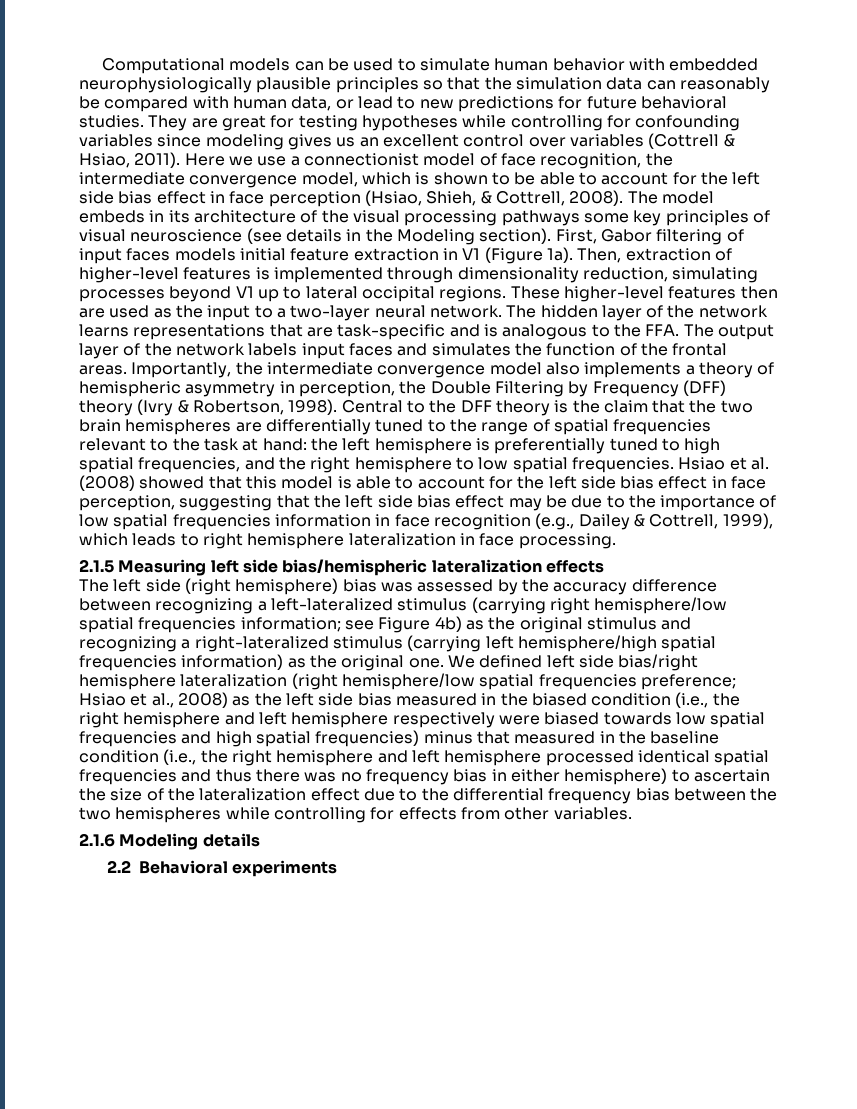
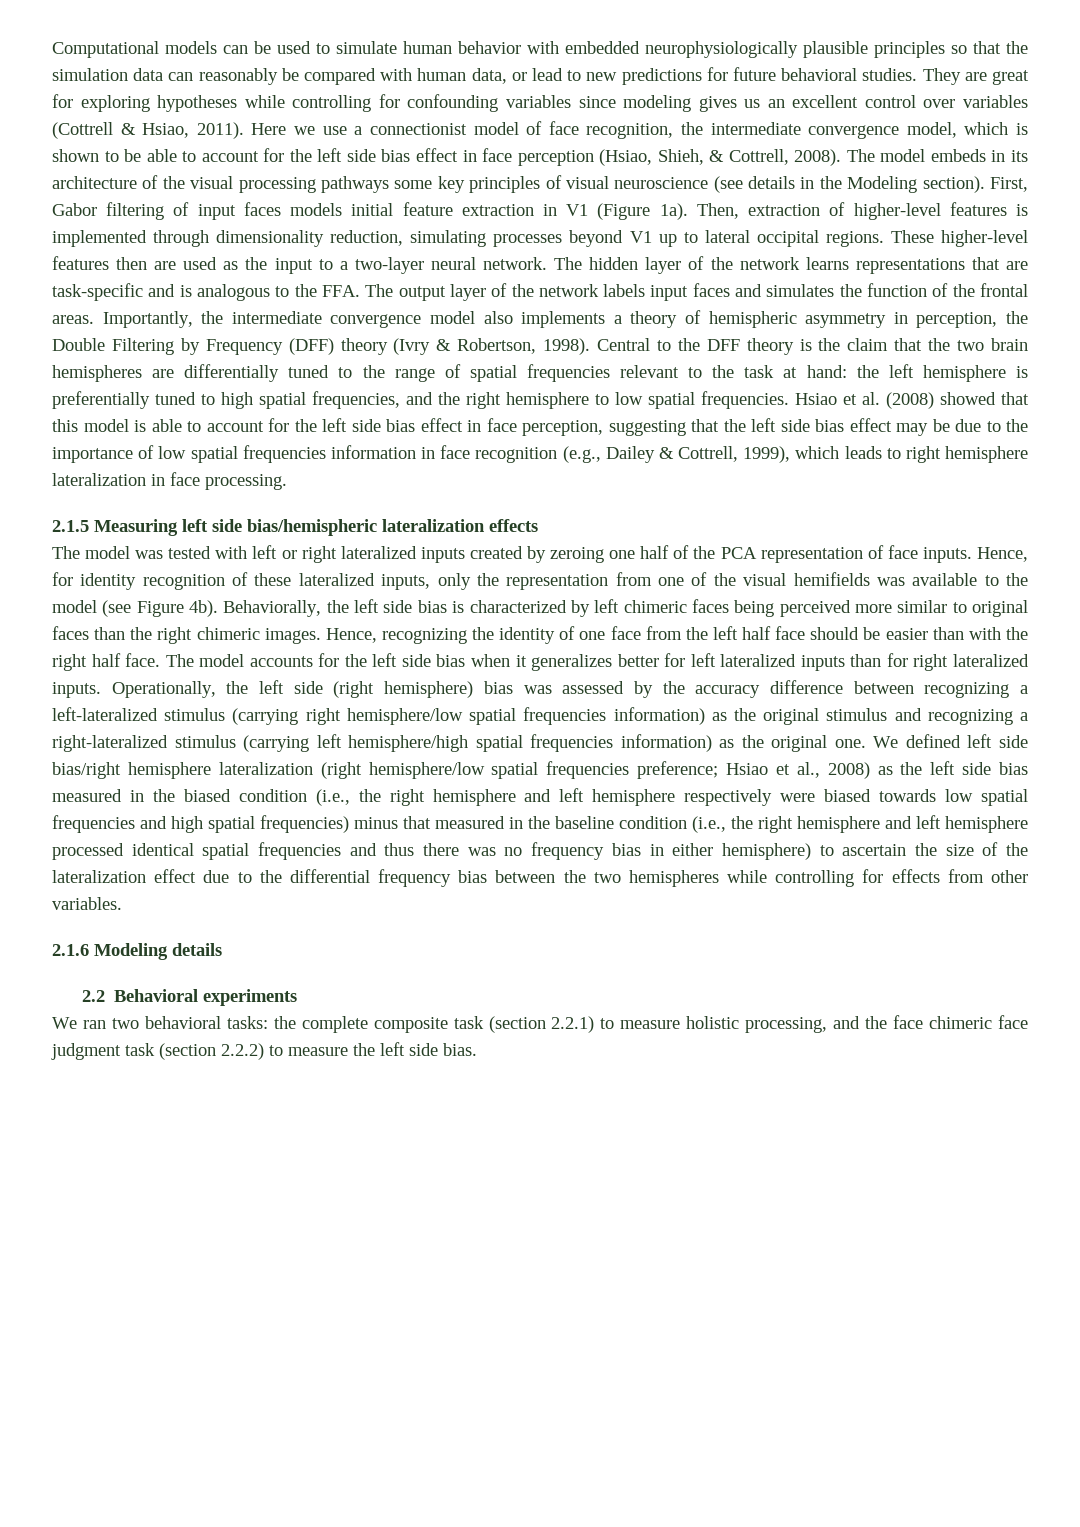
[298,115,358,131] testing -> [80,95,150,112] exploring
(109, 585) none -> [85,545,1029,563] [52,572,1028,590] [52,599,1029,617] [52,626,1029,644] [52,653,1029,671] [52,681,249,698] model was tested with left or right lateralized inputs created by zeroing one half of the PCA representation of face inputs. Hence, for identity recognition of these lateralized inputs, only the representation from one of the visual hemifields was available to the model (see Figure 4b). Behaviorally, the left side bias is characterized by left chimeric faces being perceived more similar to original faces than the right chimeric images. Hence, recognizing the identity of one face from the left half face should be easier than with the right half face. The model accounts for the left side bias when it generalizes better for left lateralized inputs than for right lateralized inputs. Operationally, the
[240,616,462,633] information; see Figure 4b) -> [613,707,705,725] information)
(338, 868) none -> [52,1015,1028,1033] [51,1042,477,1060] // We ran two behavioral tasks: the complete composite task (section 2.2.1) to measure holistic processing, and the face chimeric face judgment task (section 2.2.2) to measure the left side bias.

